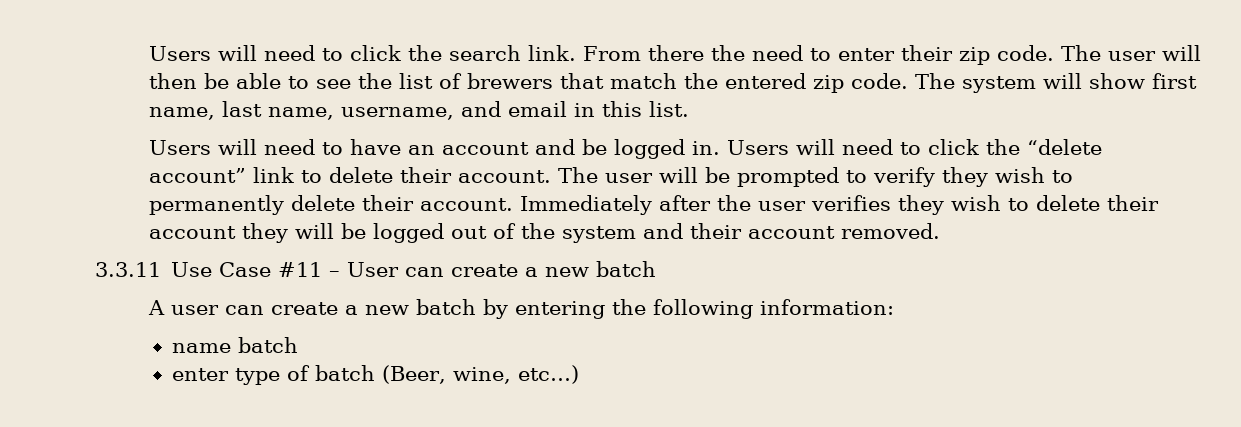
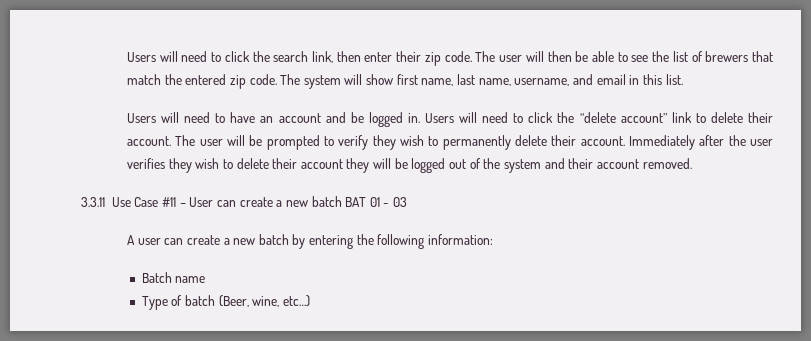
[528,45,832,61] link. From there the need to -> [312,51,361,63] link, then
(657, 269) none -> [345,197,408,207] BAT 01 - 03
(895, 307) none -> [141,272,172,283] Batch
[238,337,299,353] [172,368,281,385] batch // enter type -> [141,296,168,310] // Type

